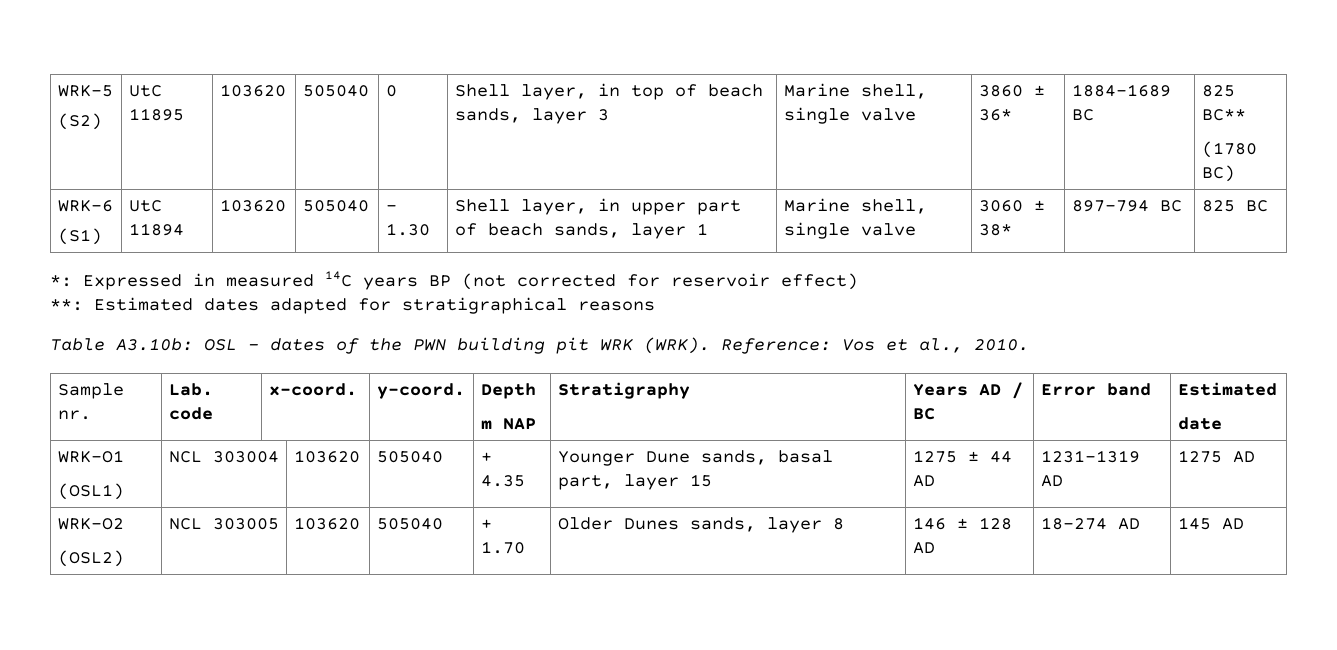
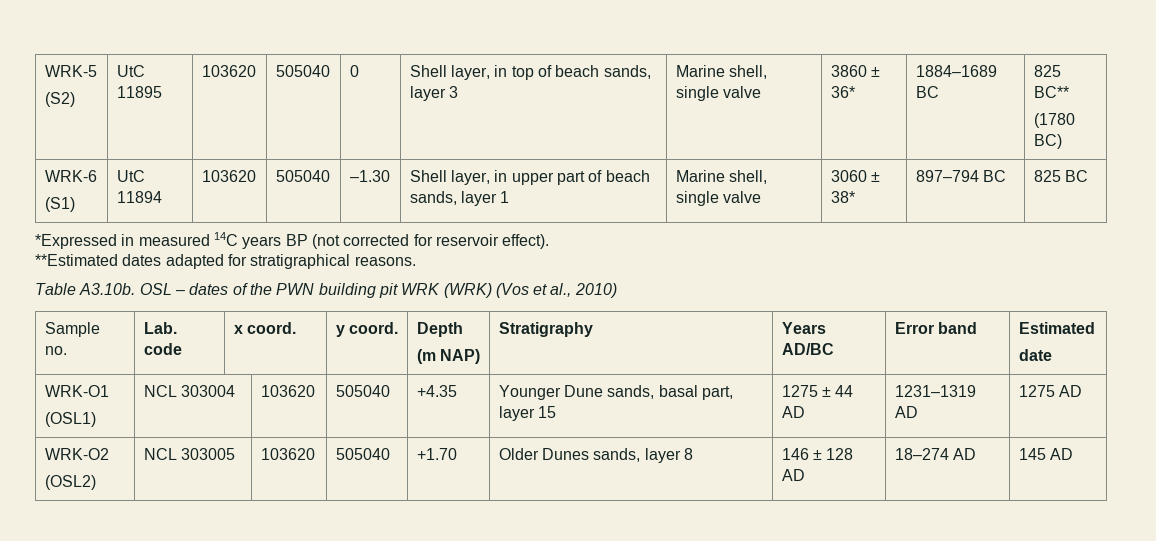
[385,205,397,211] [385,223,430,236] - 1.30 -> [349,170,390,182] –1.30
[50,274,182,290] *: Expressed -> [35,234,117,249] *Expressed
[781,273,858,290] [50,297,193,311] effect) // **: Estimated -> [502,234,550,249] [35,254,118,266] effect). // **Estimated
[578,301,655,311] reasons -> [354,256,416,266] reasons.
[116,338,193,351] A3.10b: -> [79,283,136,295] A3.10b.
[644,337,875,354] (WRK). Reference: Vos -> [443,283,529,298] (WRK) (Vos
[974,338,1029,351] 2010. -> [574,283,617,298] 2010)
[57,410,91,420] nr. -> [44,346,67,355] no.
[268,383,357,396] [376,383,465,399] x-coord. | y-coord. -> [233,322,296,334] [335,322,398,337] x coord. | y coord.
[480,418,536,430] m NAP -> [416,349,480,364] (m NAP)
[978,382,1023,399] [912,408,935,420] AD / BC -> [781,343,834,355] AD/BC
[480,452,492,462] [480,475,525,487] + 4.35 -> [416,385,457,397] +4.35
[480,519,492,529] [480,541,525,554] + 1.70 -> [416,448,457,460] +1.70

